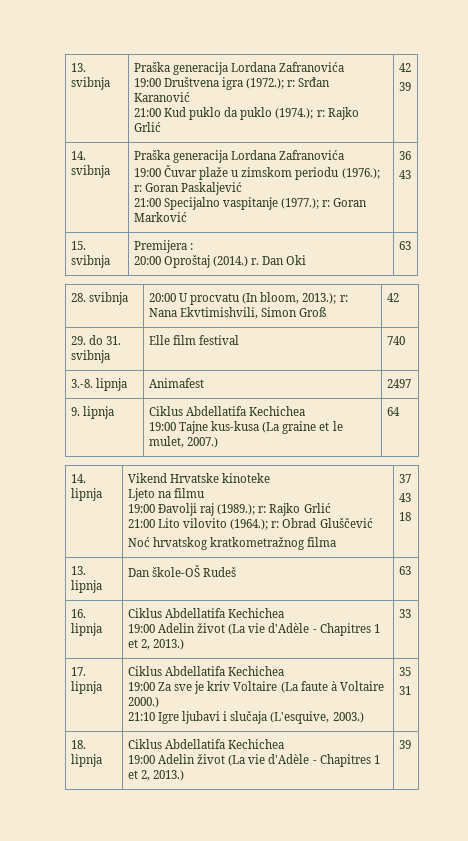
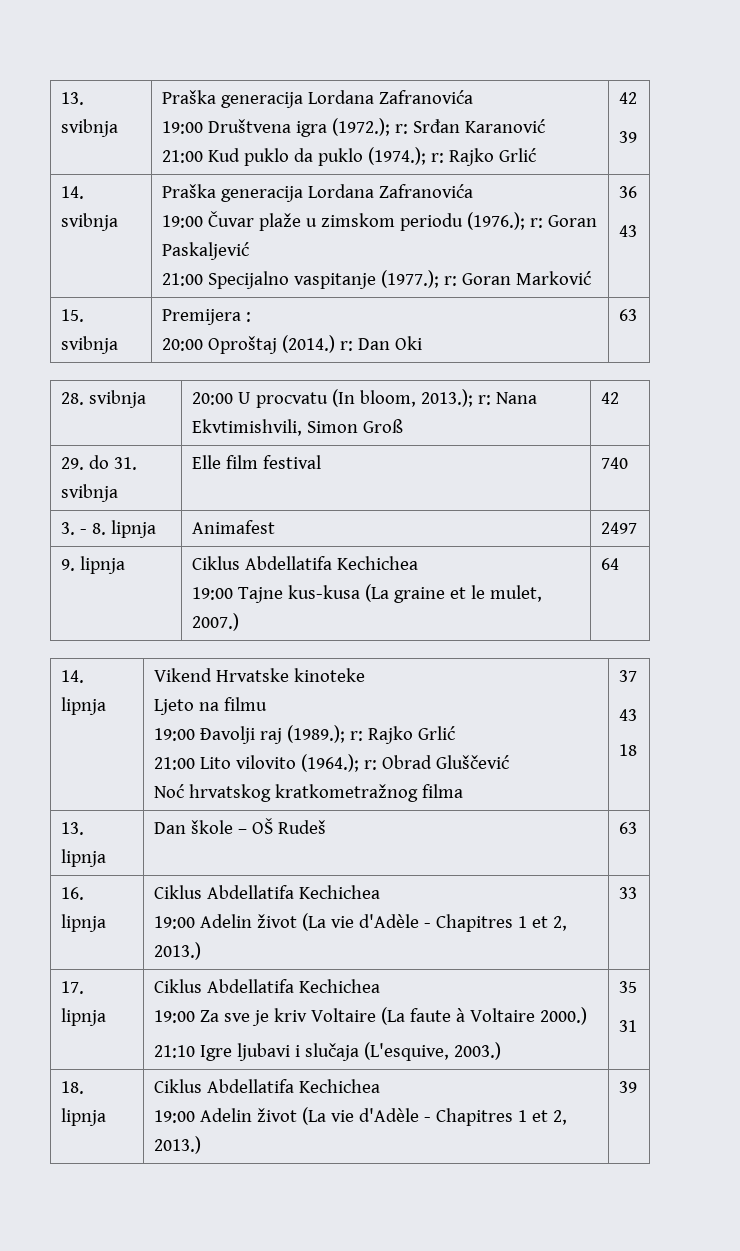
[251,258,260,265] r. -> [339,341,353,351] r:
[70,379,93,388] 3.-8. -> [60,522,106,535] 3. - 8.
[152,565,201,577] škole-OŠ -> [190,818,273,834] škole – OŠ

